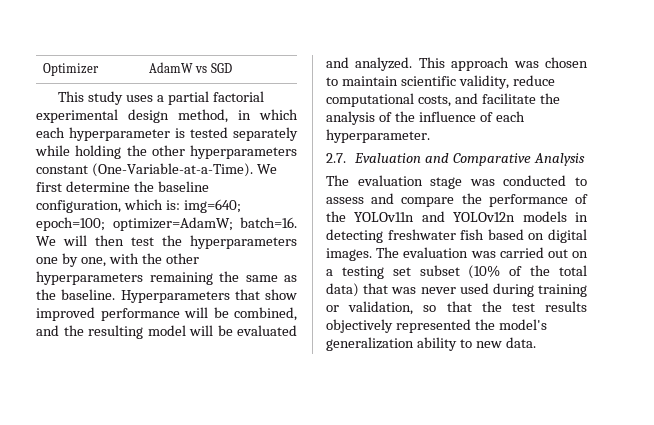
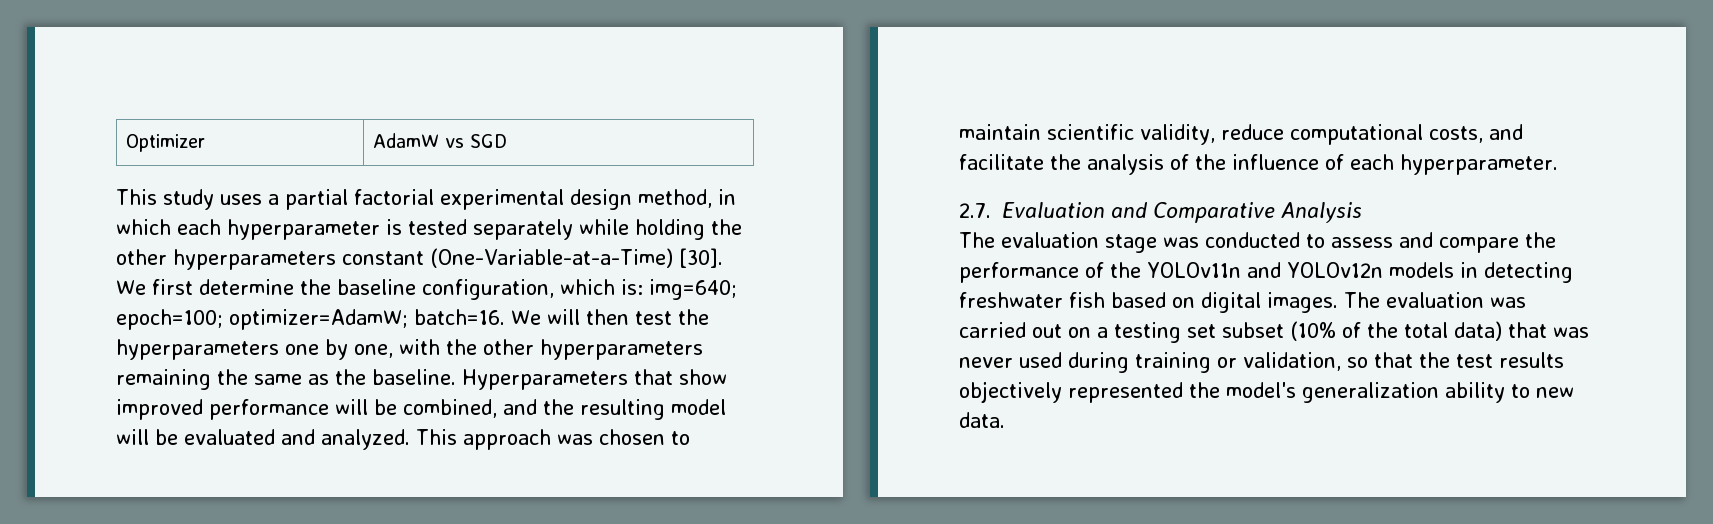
[91,163,253,177] (One-Variable-at-a-Time). -> [430,248,723,268] (One-Variable-at-a-Time) [30].

